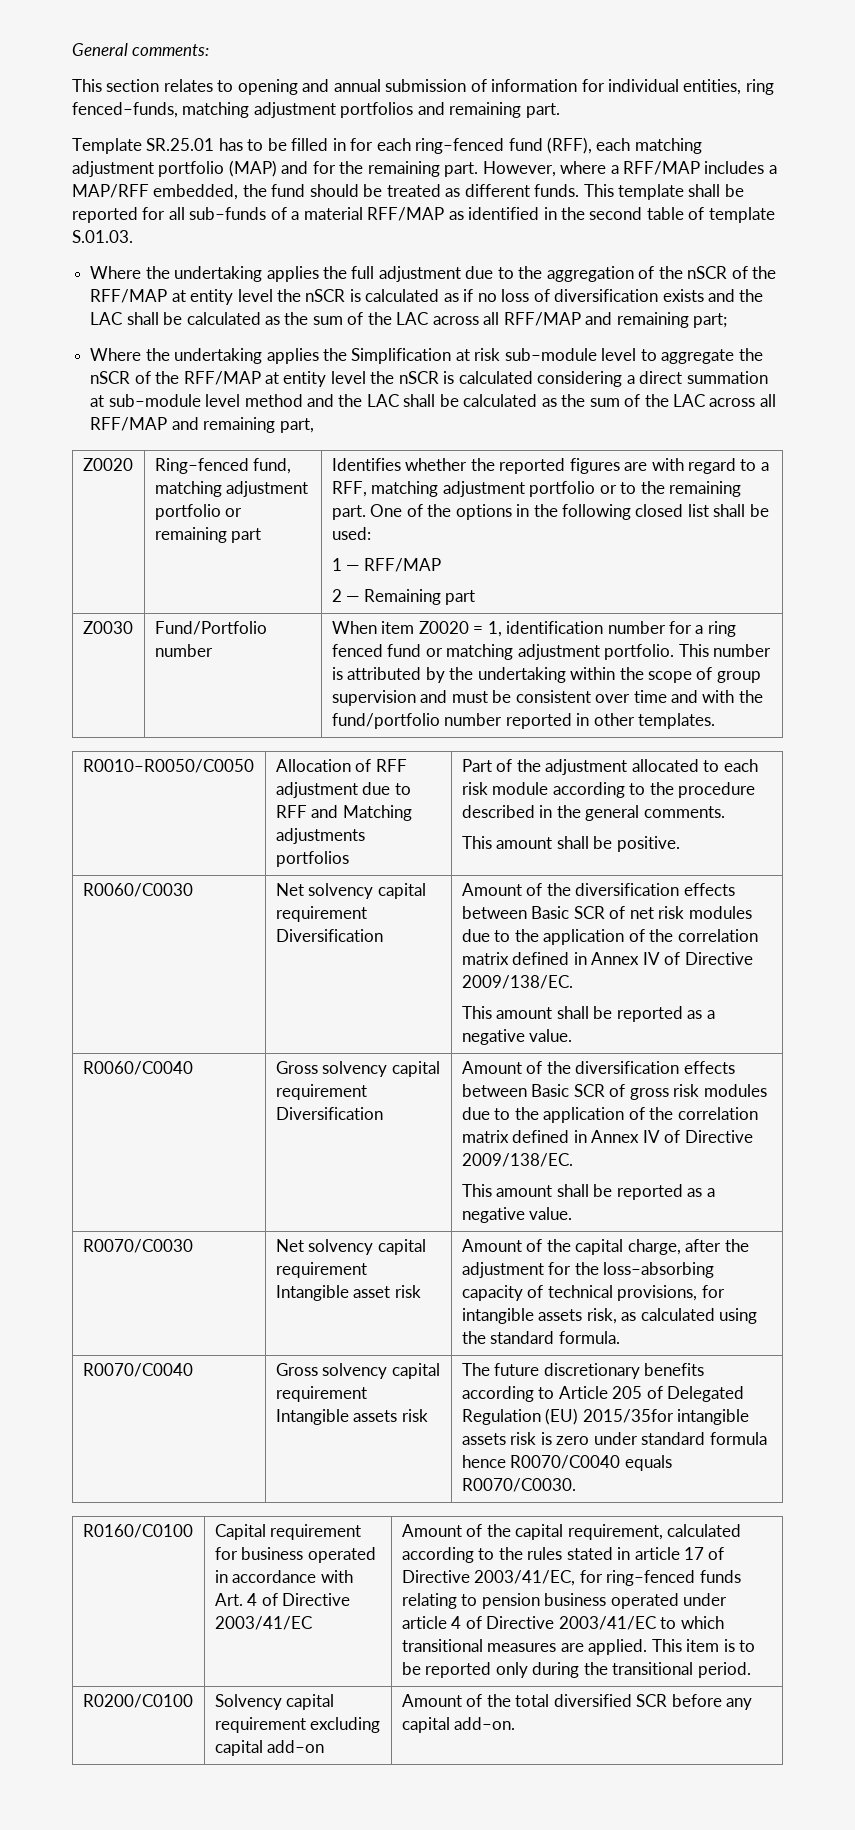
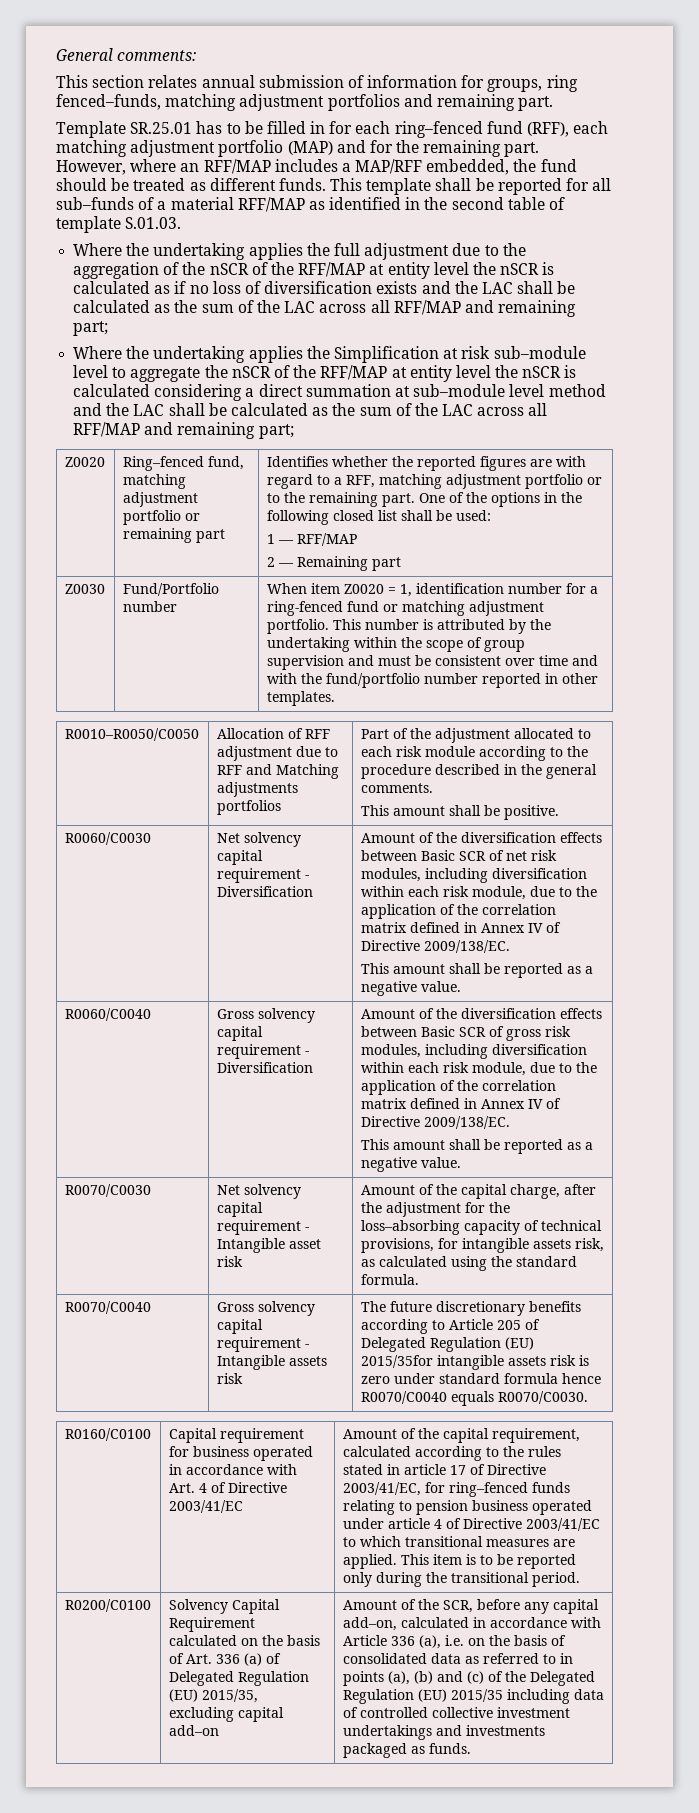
[217,79,330,95] to opening and -> (198, 81) none
[608,79,742,95] individual entities, -> [487,79,543,92] groups,
[610,165,619,174] a -> [180,163,200,172] an
[279,418,314,433] part, -> [258,424,294,439] part;
[707,621,736,637] [331,644,383,657] ring fenced -> [266,601,343,616] ring-fenced
(367, 914) none -> [304,875,309,879] -
[688,906,752,919] modules -> [360,868,587,883] [360,886,526,900] modules, including diversification within each risk module,
(367, 1092) none -> [304,1051,309,1055] -
[703,1084,767,1097] modules -> [360,1044,587,1059] [360,1062,526,1076] modules, including diversification within each risk module,
(367, 1270) none -> [304,1227,309,1231] -
(367, 1394) none -> [304,1344,309,1348] -
[286,1694,335,1710] [214,1717,306,1733] capital requirement -> [231,1599,280,1614] [168,1617,255,1632] [168,1635,320,1646] [168,1653,281,1666] [168,1671,309,1686] [168,1689,258,1703] Capital Requirement calculated on the basis of Art. 336 (a) of Delegated Regulation (EU) 2015/35,
[515,1694,752,1710] [401,1717,516,1733] total diversified SCR before any capital add–on. -> [442,1599,599,1614] [342,1617,601,1631] [342,1635,566,1649] [342,1653,573,1664] [342,1671,595,1686] [342,1689,604,1704] [342,1707,570,1718] [342,1725,545,1740] [342,1743,471,1758] SCR, before any capital add–on, calculated in accordance with Article 336 (a), i.e. on the basis of consolidated data as referred to in points (a), (b) and (c) of the Delegated Regulation (EU) 2015/35 including data of controlled collective investment undertakings and investments packaged as funds.

